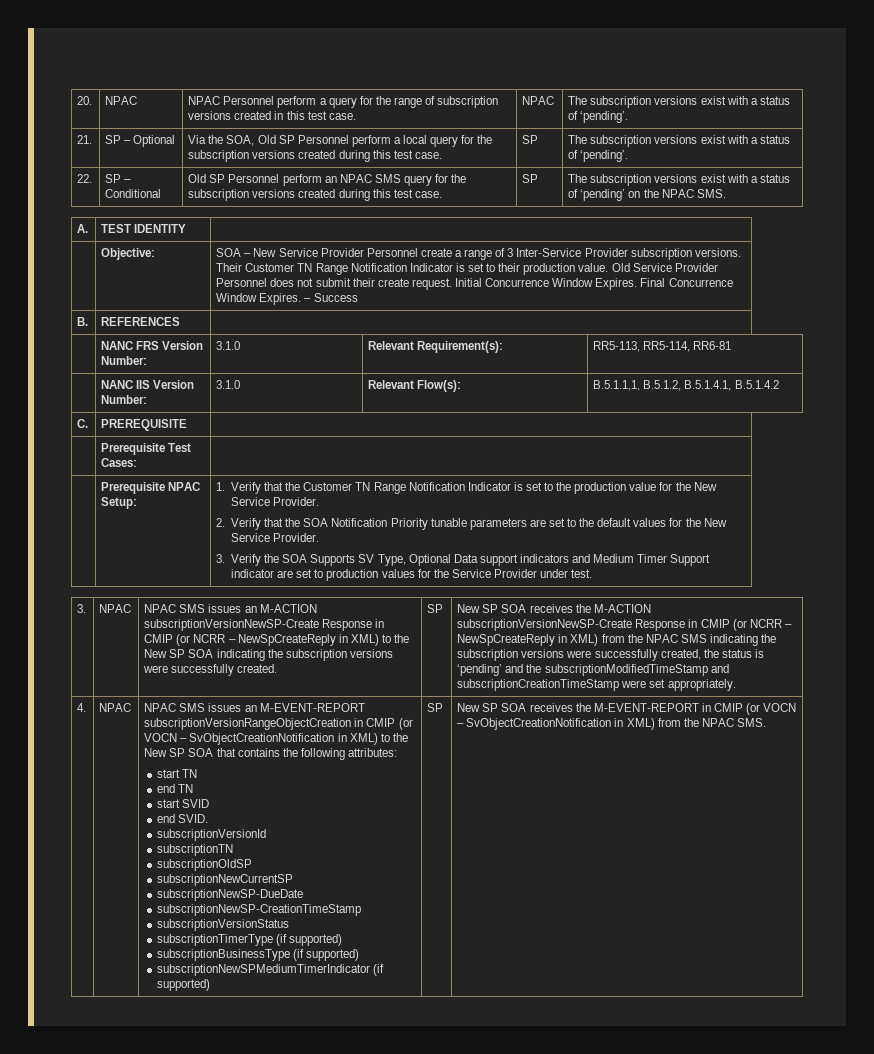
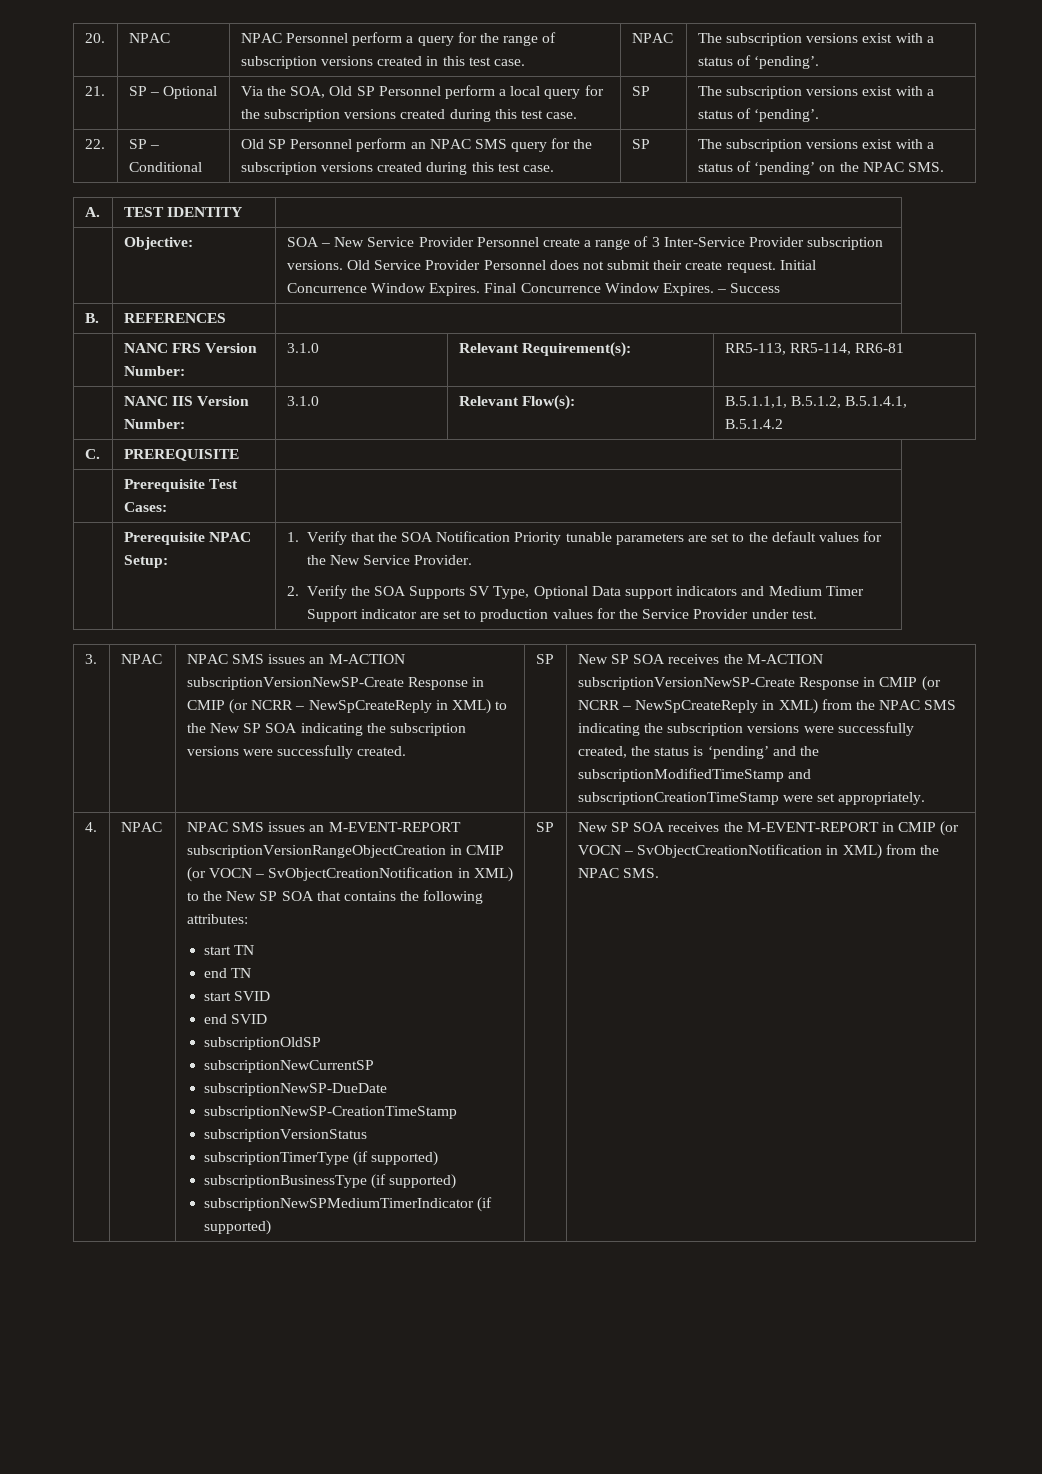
[216,263,609,275] Their Customer TN Range Notification Indicator is set to their production value. -> (343, 265) none
[303,482,717,494] [230,497,320,506] [216,518,301,530] Customer TN Range Notification Indicator is set to the production value for the New Service Provider. // 2. Verify that the -> (397, 537) none
[216,554,226,563] 3. -> [286,586,299,596] 2.
[177,814,208,823] [156,829,266,841] [156,844,233,856] SVID. // subscriptionVersionId // subscriptionTN -> [231,1014,268,1024] SVID

